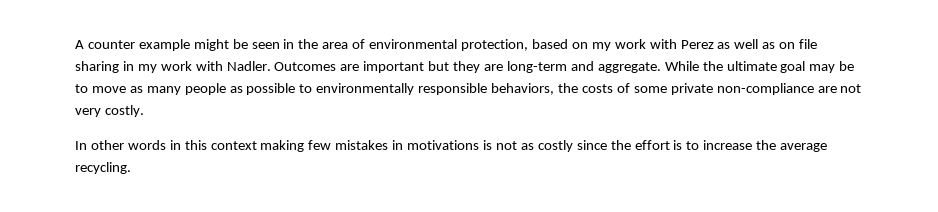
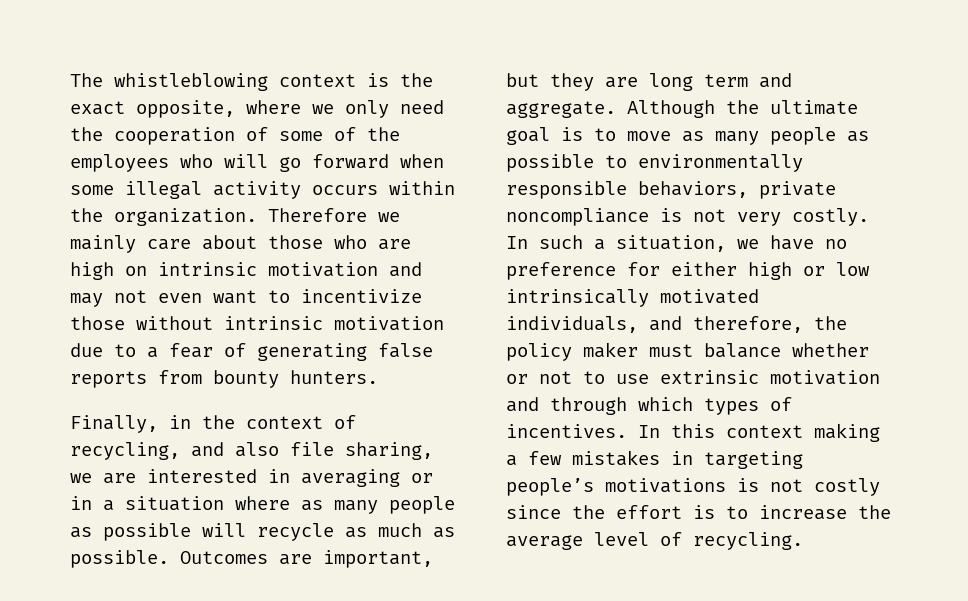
[75,39,818,51] [75,61,271,73] A counter example might be seen in the area of environmental protection, based on my work with Perez as well as on file sharing in my work with Nadler. -> [70,73,433,91] [70,100,444,118] [70,127,400,145] [70,154,444,172] [70,181,455,199] [70,208,400,226] [70,235,411,253] [70,262,422,280] [70,289,422,307] [70,316,444,331] [70,343,433,361] [70,370,378,388] [70,415,356,433] [70,442,433,460] [70,469,433,487] [70,496,455,514] [70,523,455,541] [70,550,169,568] The whistleblowing context is the exact opposite, where we only need the cooperation of some of the employees who will go forward when some illegal activity occurs within the organization. Therefore we mainly care about those who are high on intrinsic motivation and may not even want to incentivize those without intrinsic motivation due to a fear of generating false reports from bounty hunters. // Finally, in the context of recycling, and also file sharing, we are interested in averaging or in a situation where as many people as possible will recycle as much as possible.
[363,61,425,73] important -> [323,550,433,568] important,
[506,61,567,73] long-term -> [649,73,748,91] long term
[664,61,699,71] While -> [627,100,715,118] Although
[809,61,855,73] may be -> [561,127,583,141] is
[558,83,862,95] [75,105,144,117] [75,140,181,150] the costs of some private non-compliance are not very costly. // In other words in -> [759,181,836,199] [506,208,869,226] [506,235,847,252] [506,262,870,280] [506,289,759,307] [506,316,847,333] [506,342,869,361] [506,370,880,385] [506,397,792,415] [506,424,660,438] private noncompliance is not very costly. In such a situation, we have no preference for either high or low intrinsically motivated individuals, and therefore, the policy maker must balance whether or not to use extrinsic motivation and through which types of incentives. In
(305, 146) none -> [506,455,517,466] a
(404, 145) none -> [704,451,803,469] [506,478,594,496] targeting people’s
[520,143,534,150] as -> (803, 485) none
(828, 147) none -> [594,532,682,546] level of

